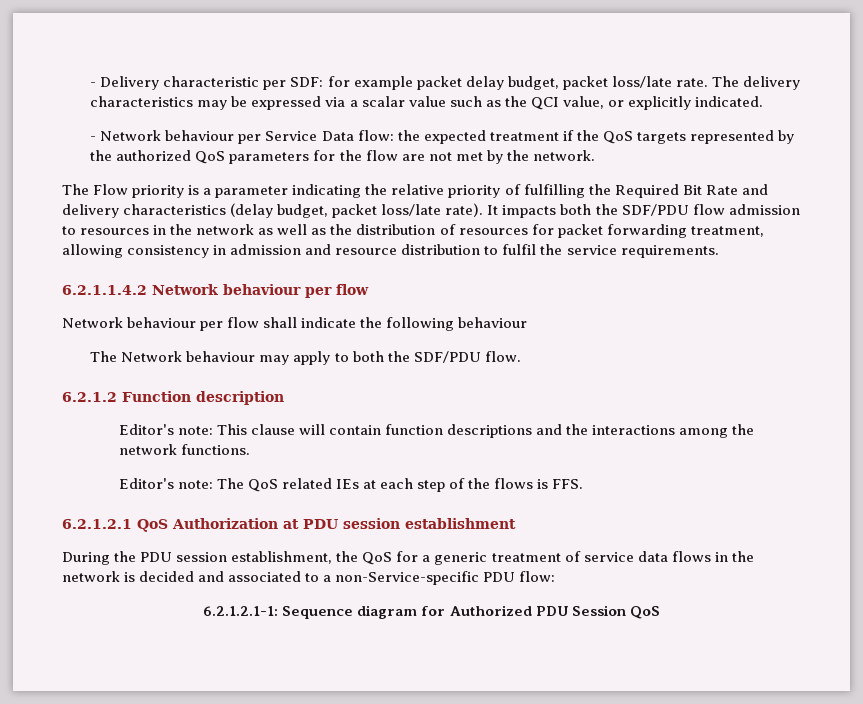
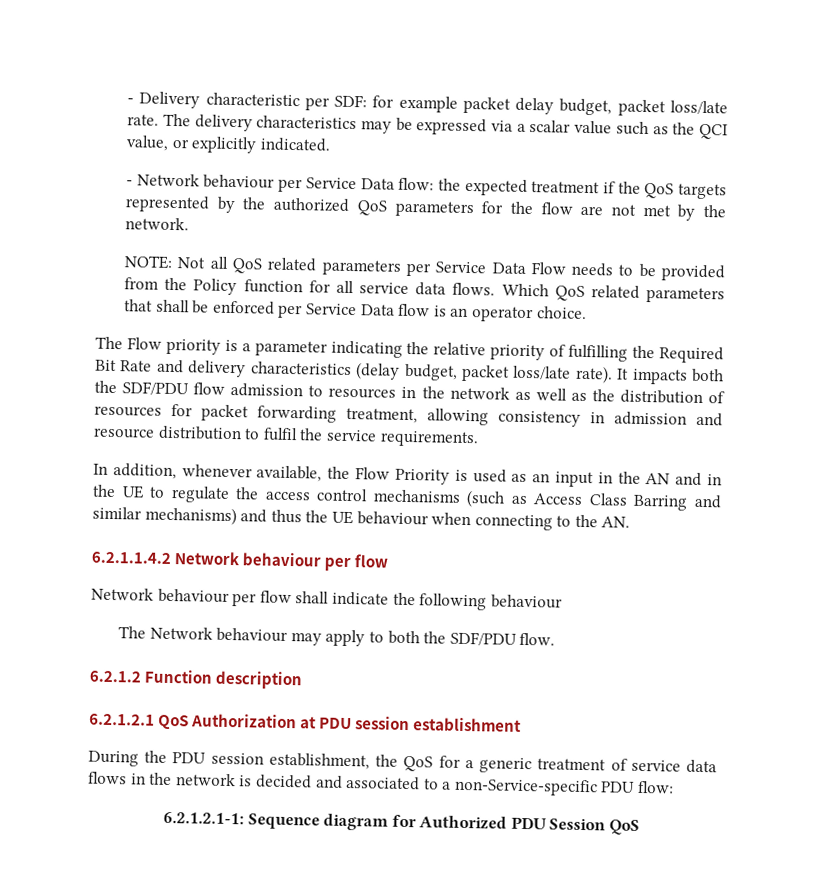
(595, 155) none -> [124,255,725,282] [124,277,725,304] [124,299,587,323] // NOTE: Not all QoS related parameters per Service Data Flow needs to be provided from the Policy function for all service data flows. Which QoS related parameters that shall be enforced per Service Data flow is an operator choice.
(719, 251) none -> [93,463,722,488] [92,484,722,511] [92,506,631,531] // In addition, whenever available, the Flow Priority is used as an input in the AN and in the UE to regulate the access control mechanisms (such as Access Class Barring and similar mechanisms) and thus the UE behaviour when connecting to the AN.
[118,424,755,438] [118,444,250,455] [118,478,584,492] // Editor's note: This clause will contain function descriptions and the interactions among the network functions. // Editor's note: The QoS related IEs at each step of the flows is FFS. -> (304, 680) none

